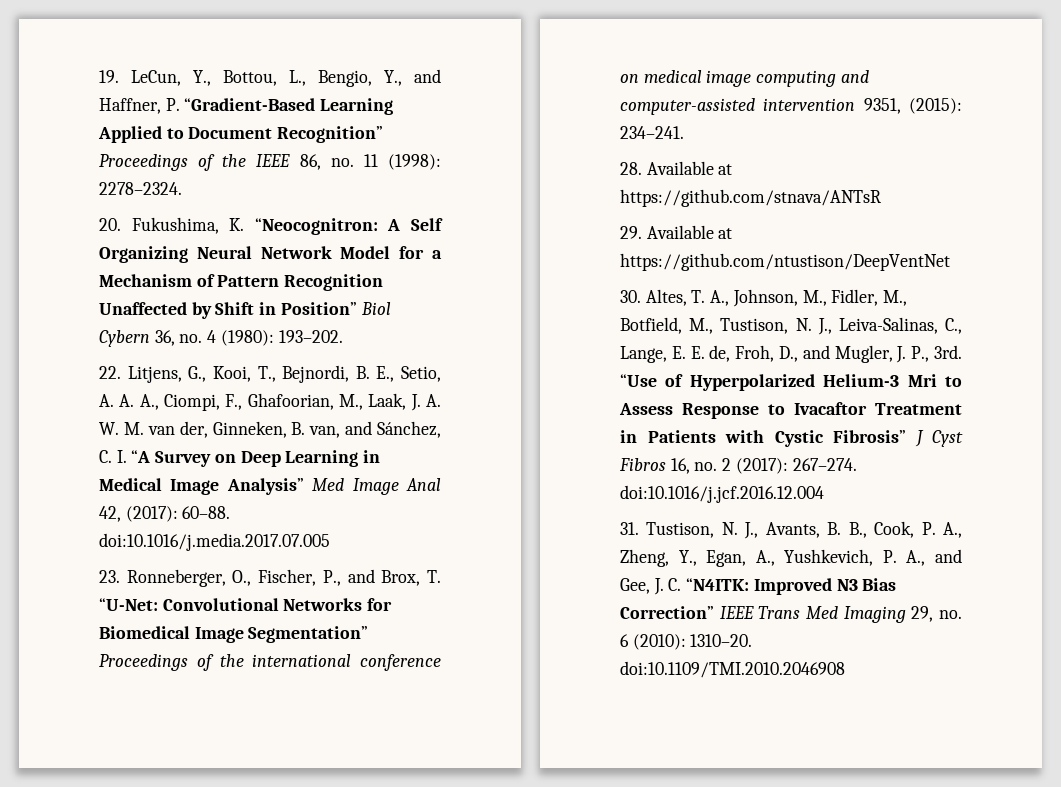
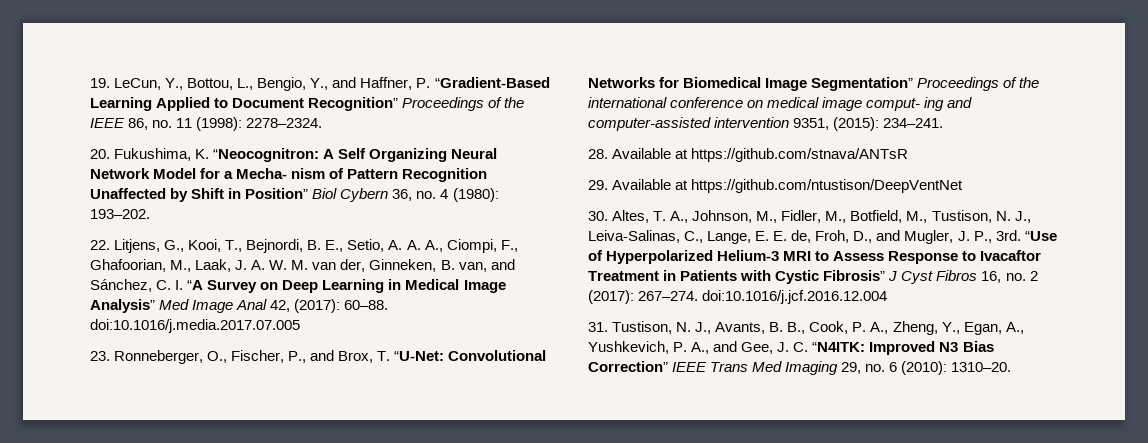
[99,274,192,287] Mechanism -> [236,168,326,179] Mecha- nism
[756,70,837,87] computing -> [866,97,945,111] comput- ing
[907,374,937,387] Mri -> [783,251,812,261] MRI
[620,661,845,678] doi:10.1109/TMI.2010.2046908 -> (1012, 367) none

